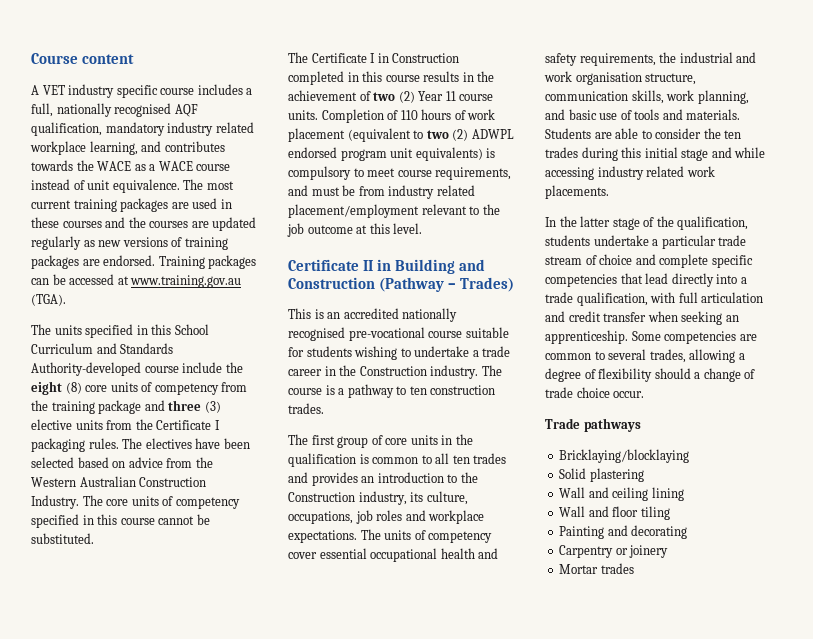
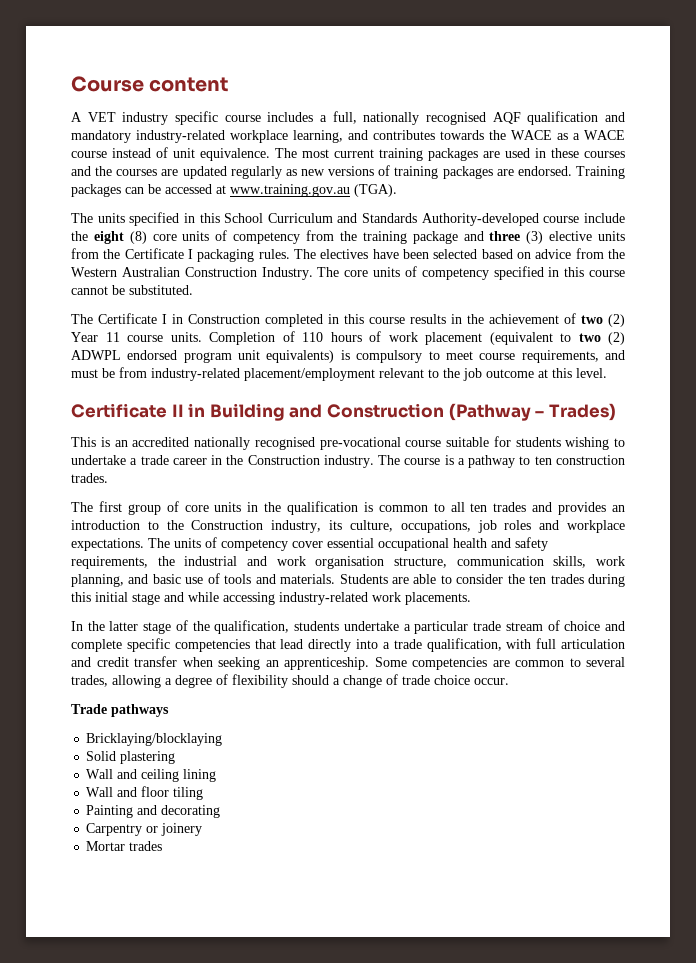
[31,122,254,136] qualification, mandatory industry related -> [527,111,625,125] [71,130,225,143] qualification and mandatory industry-related
[388,185,475,199] industry related -> [151,368,240,381] industry-related
[597,166,685,180] industry related -> [279,592,368,605] industry-related

